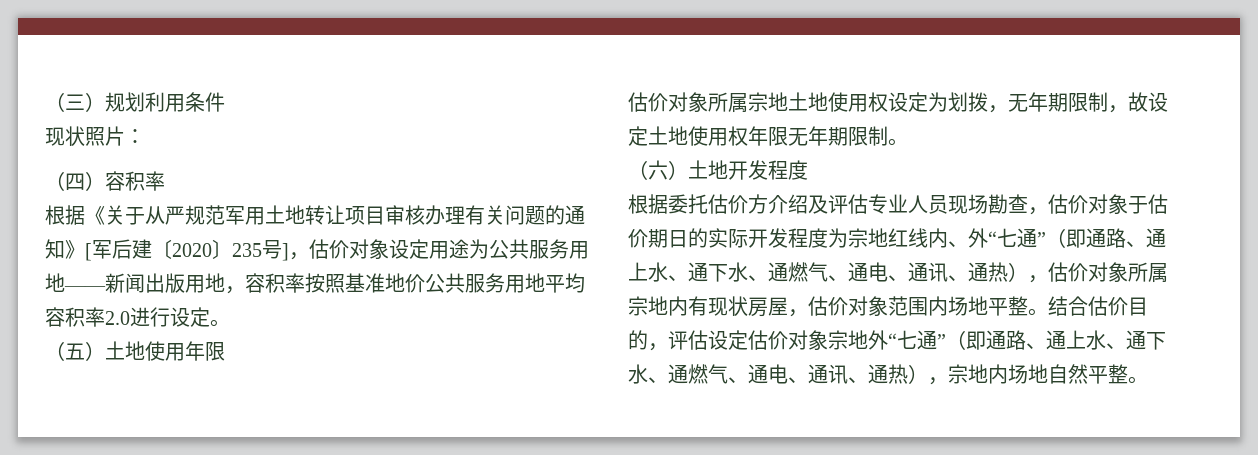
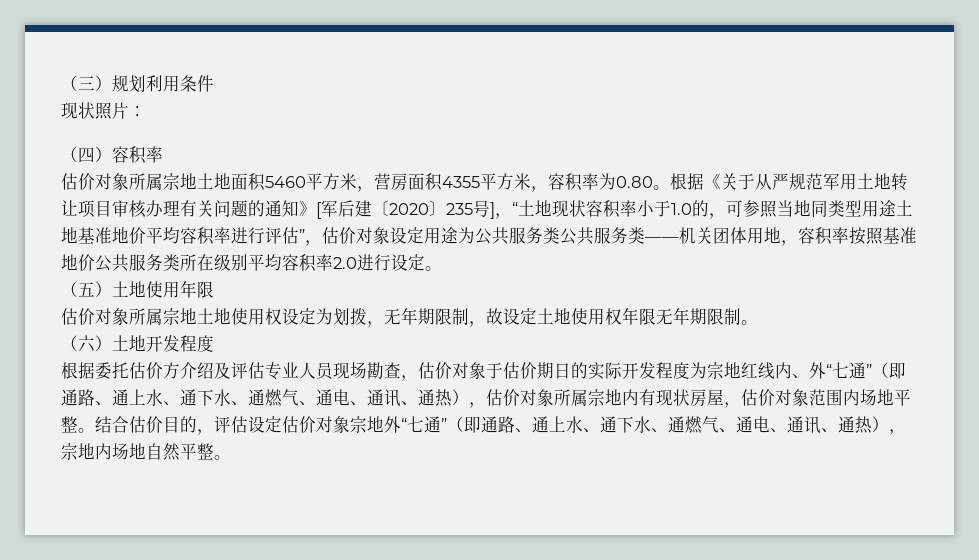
(165, 181) none -> [61,173,670,192] 估价对象所属宗地土地面积5460平方米，营房面积4355平方米，容积率为0.80。
(309, 256) none -> [512,200,913,219] [61,227,322,246] “土地现状容积率小于1.0的，可参照当地同类型用途土地基准地价平均容积率进行评估”，
[569,241,589,259] [45,273,185,293] 用地——新闻出版 -> [543,227,747,245] 类公共服务类——机关团体
[505,273,545,293] 用地 -> [163,254,248,271] 类所在级别

